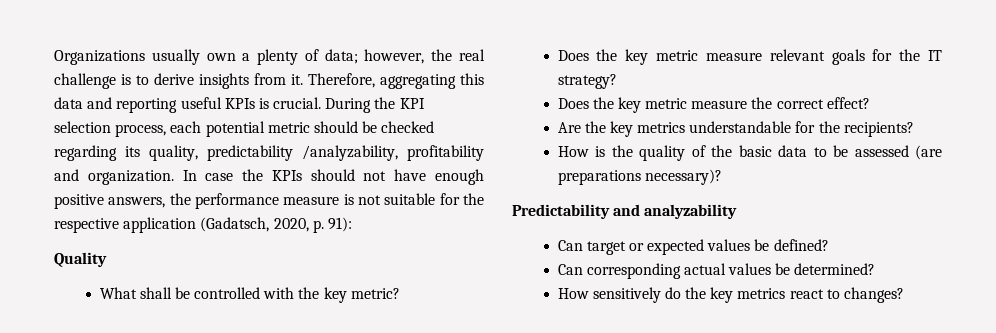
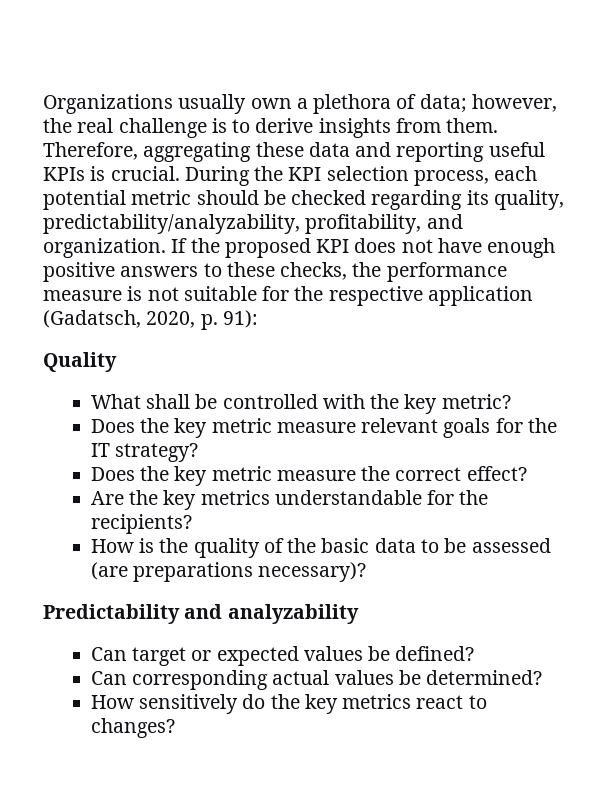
[257,49,299,65] plenty -> [313,94,392,114] plethora
[291,74,303,85] it. -> [446,118,499,133] them.
[460,73,484,85] this -> [255,142,304,157] these
[207,145,484,161] [54,169,484,185] [54,194,166,209] predictability /analyzability, profitability and organization. In case the KPIs should not have enough positive answers, -> [43,214,463,234] [43,238,556,258] [43,262,348,282] predictability/analyzability, profitability, and organization. If the proposed KPI does not have enough positive answers to these checks,

